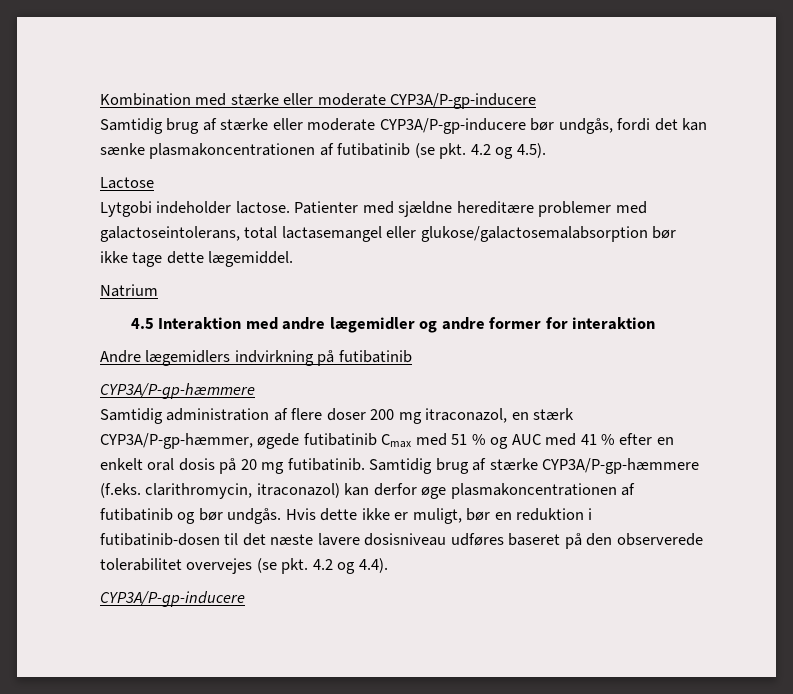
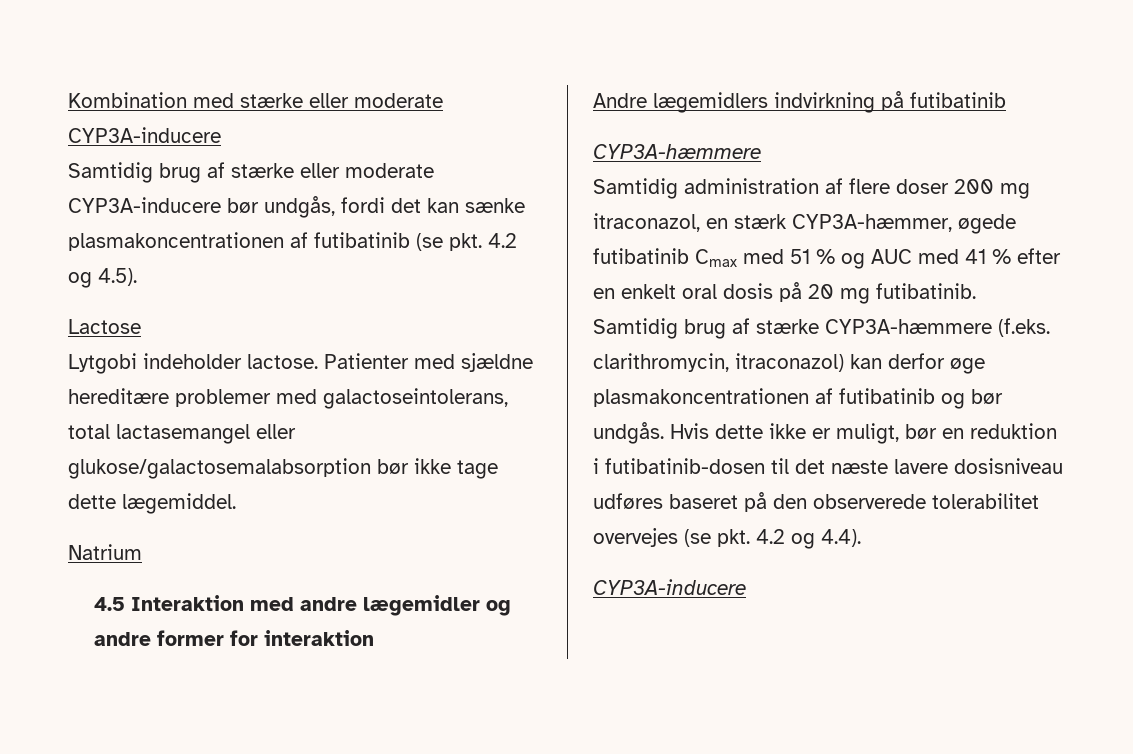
[390,93,537,109] CYP3A/P-gp-inducere -> [68,127,221,143] CYP3A-inducere
[379,118,526,134] CYP3A/P-gp-inducere -> [68,197,221,213] CYP3A-inducere
[100,383,255,399] CYP3A/P-gp-hæmmere -> [593,144,761,159] CYP3A-hæmmere
[100,433,253,449] CYP3A/P-gp-hæmmer, -> [792,214,952,232] CYP3A-hæmmer,
[542,458,700,474] CYP3A/P-gp-hæmmere -> [825,319,992,334] CYP3A-hæmmere
[100,591,245,607] CYP3A/P-gp-inducere -> [593,579,746,595] CYP3A-inducere

